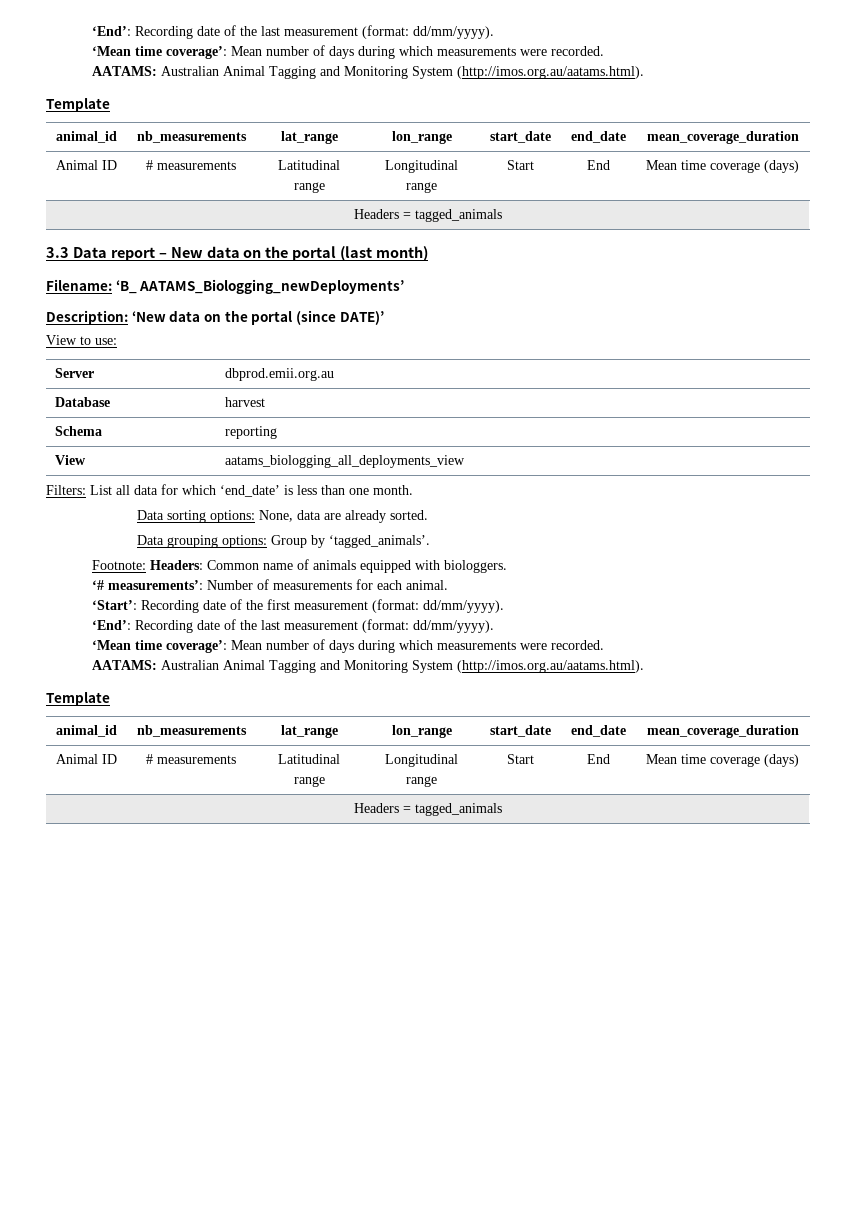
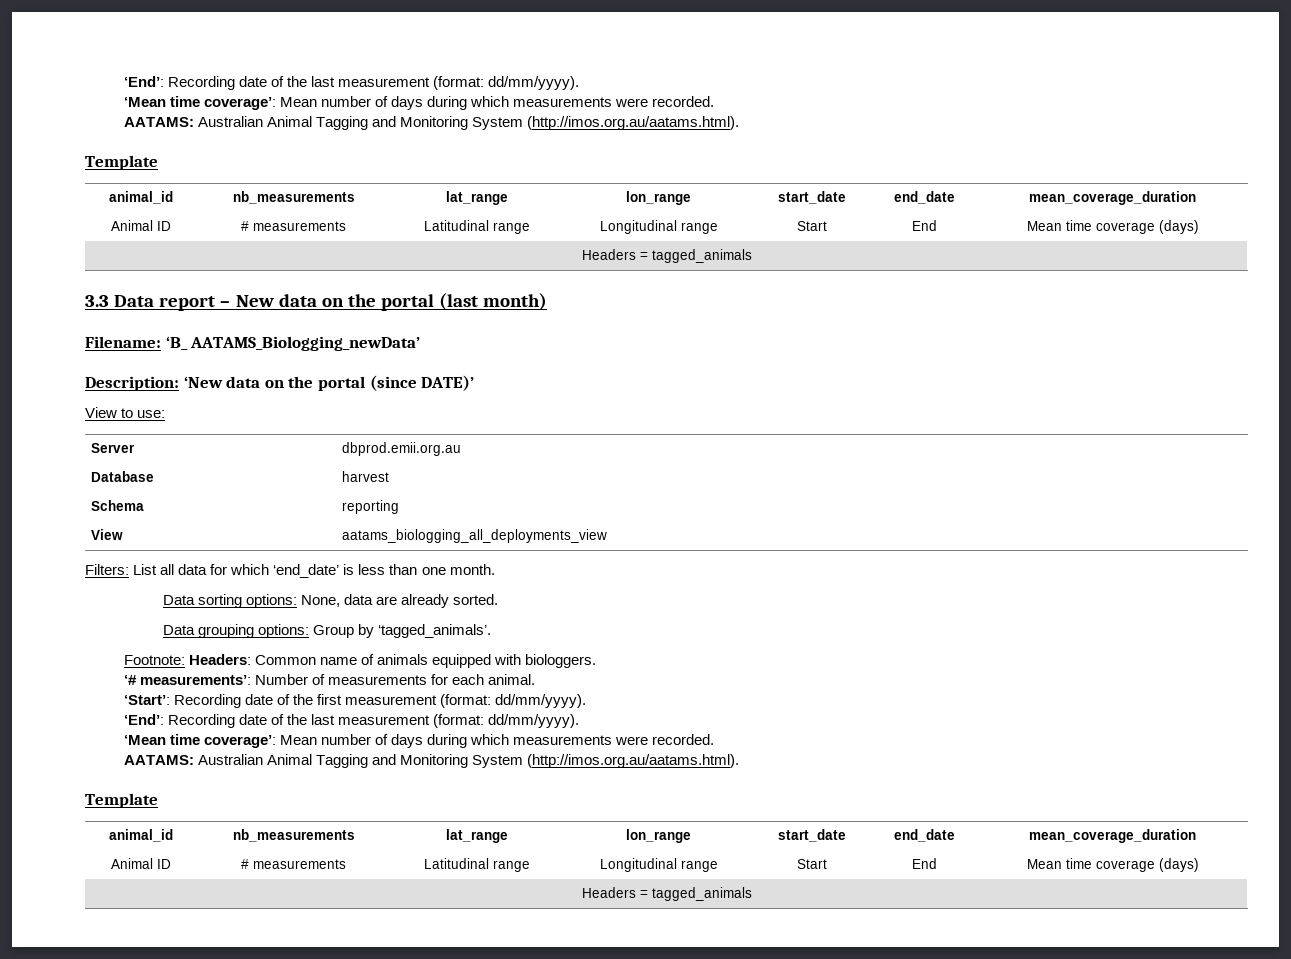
[139,279,405,294] AATAMS_Biologging_newDeployments’ -> [190,336,421,351] AATAMS_Biologging_newData’

